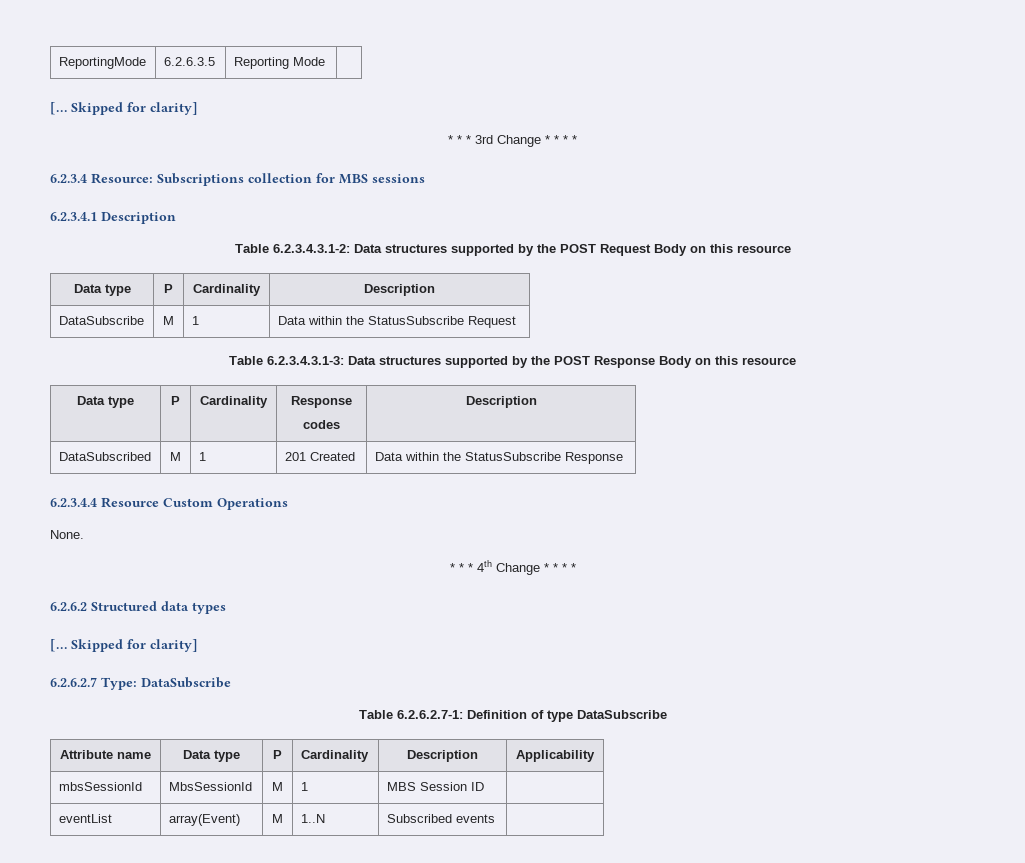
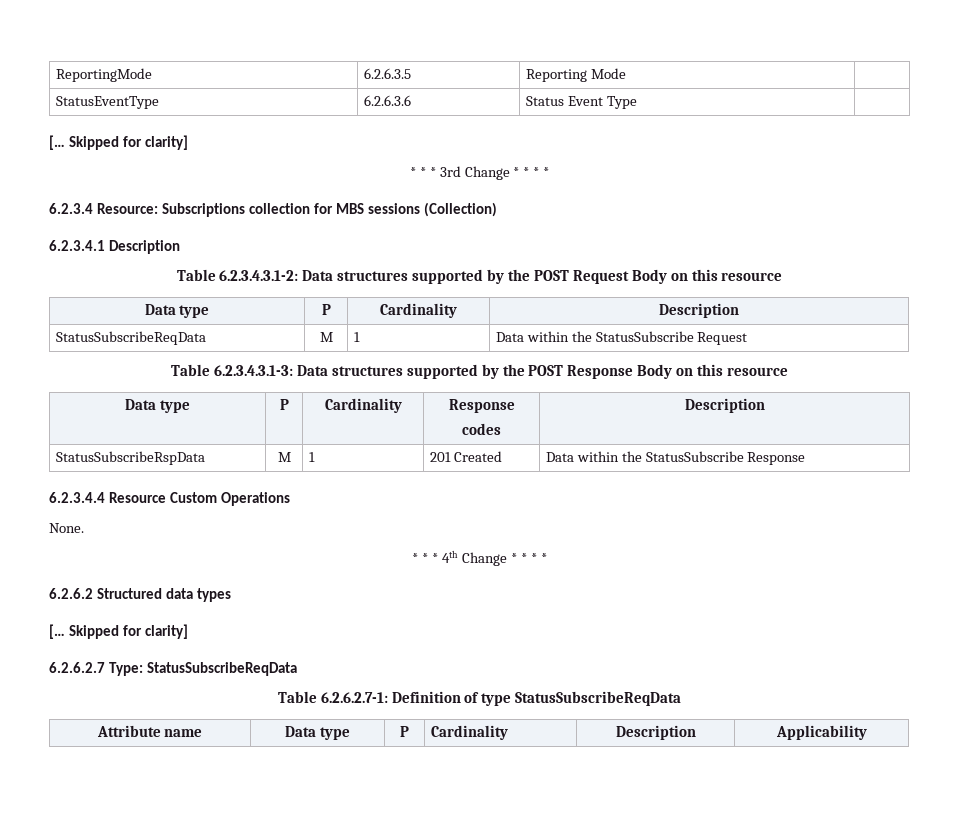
(325, 61) none -> [55,96,159,109] [363,95,411,106] [525,96,637,109] // StatusEventType | 6.2.6.3.6 | Status Event Type |
(425, 178) none -> [424,202,498,217] (Collection)
[58,316,144,325] DataSubscribe -> [55,331,206,345] StatusSubscribeReqData
[58,452,151,461] DataSubscribed -> [55,451,205,465] StatusSubscribeRspData
[141,677,231,688] DataSubscribe -> [147,662,298,676] StatusSubscribeReqData
[576,710,667,719] DataSubscribe -> [515,691,682,706] StatusSubscribeReqData
[58,782,142,791] [168,782,252,791] [272,782,283,791] [300,782,308,791] [386,782,484,791] [58,814,112,823] [168,814,240,826] [272,814,283,823] [300,814,325,823] [386,814,495,823] // mbsSessionId | MbsSessionId | M | 1 | MBS Session ID | // eventList | array(Event) | M | 1..N | Subscribed events | -> (867, 732) none

